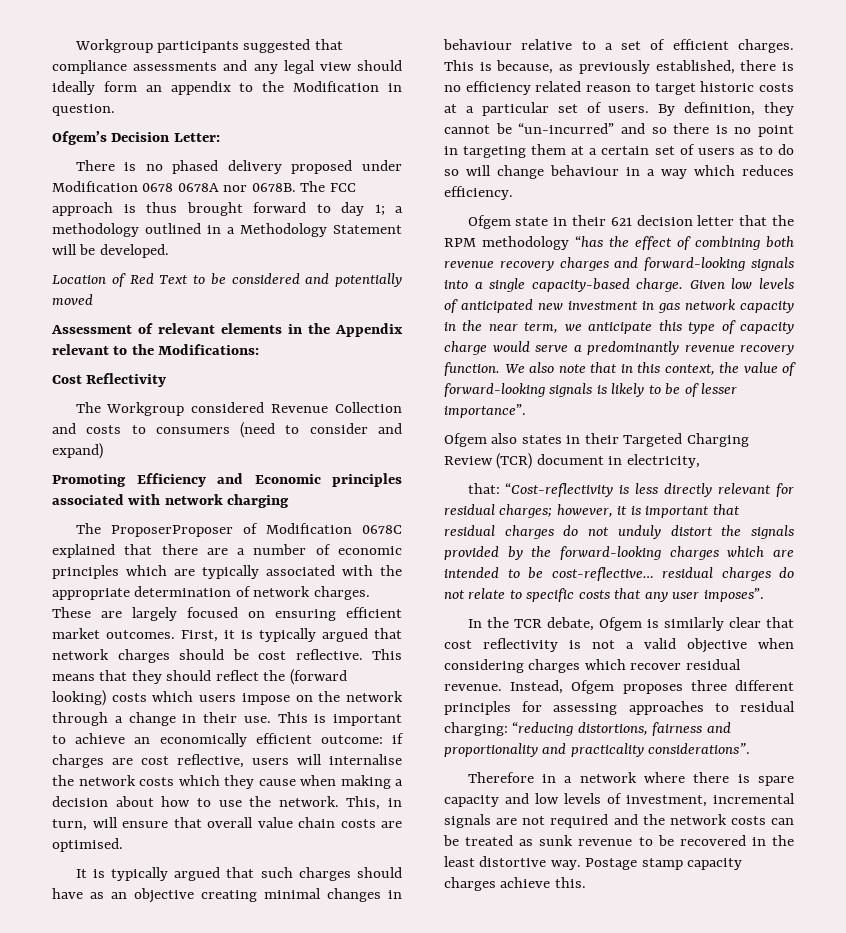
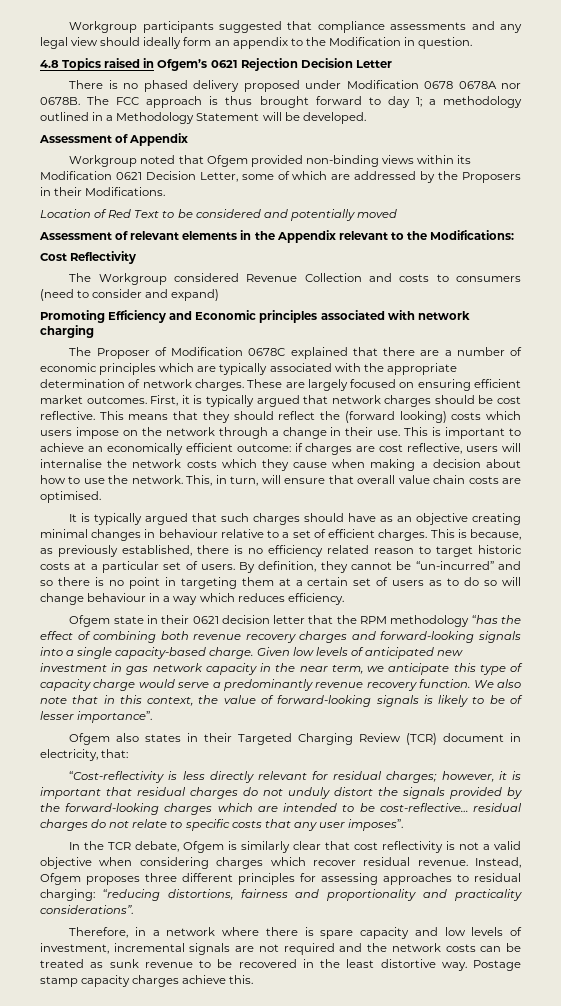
[52,131,220,145] Ofgem’s Decision Letter: -> [40,58,392,71] 4.8 Topics raised in Ofgem’s 0621 Rejection Decision Letter
(169, 251) none -> [39,133,189,146] [69,155,472,167] [40,171,522,183] [40,187,166,196] // Assessment of Appendix // Workgroup noted that Ofgem provided non-binding views within its Modification 0621 Decision Letter, some of which are addressed by the Proposers in their Modifications.
[110,525,233,537] ProposerProposer -> [96,348,150,359] Proposer
[610,217,632,226] 621 -> [192,616,219,624] 0621
[467,483,500,494] // that: -> [101,749,129,758] that: //
[467,772,534,783] Therefore -> [69,927,129,938] Therefore,

